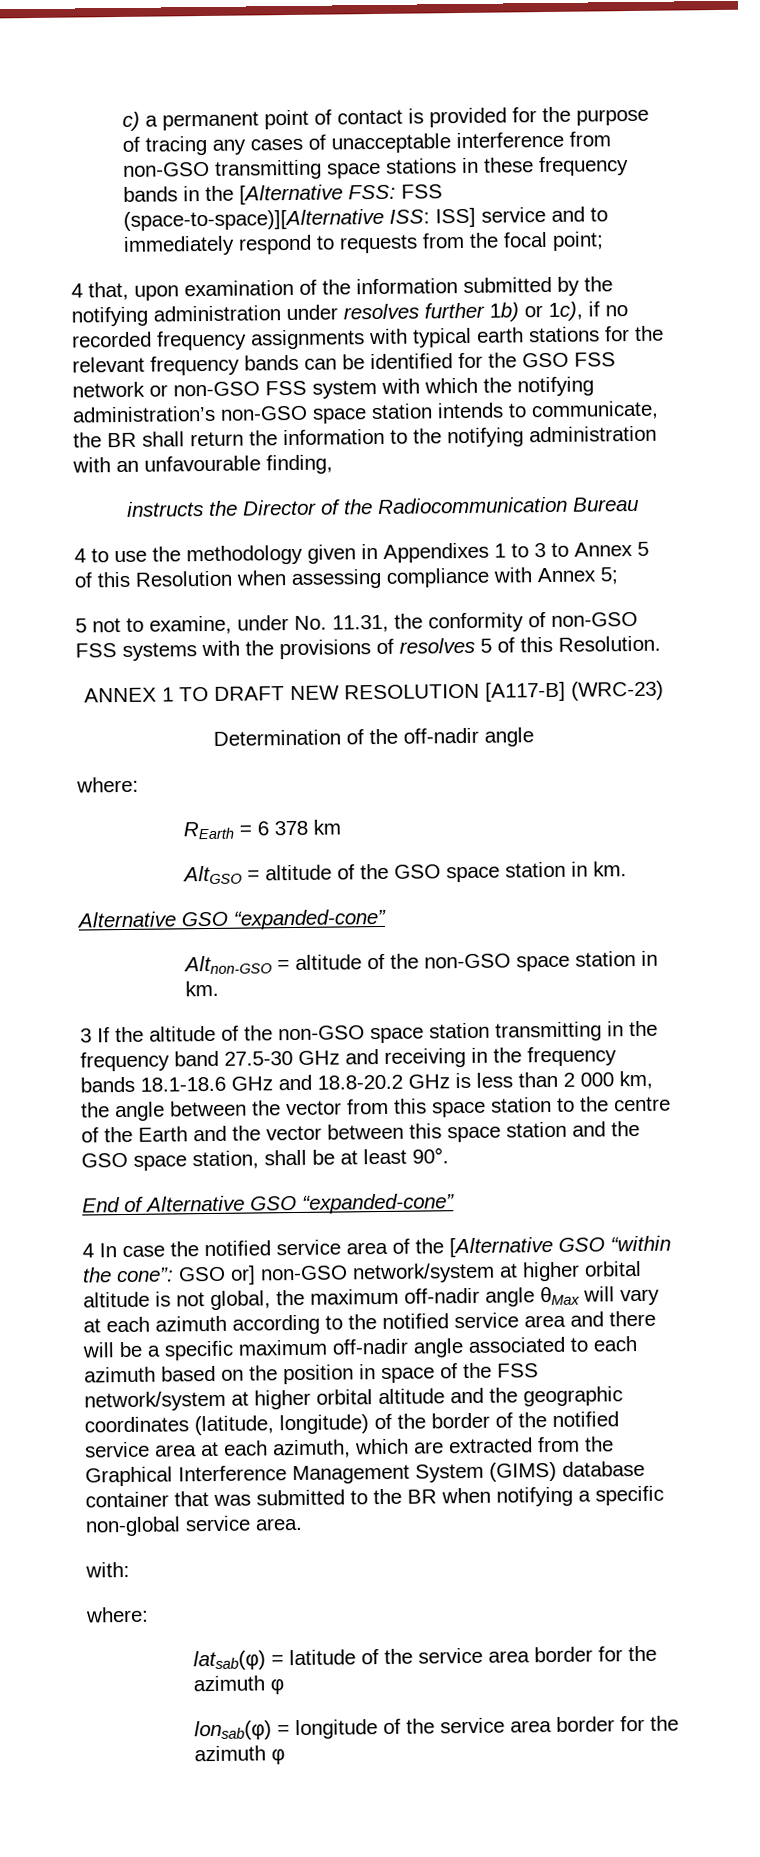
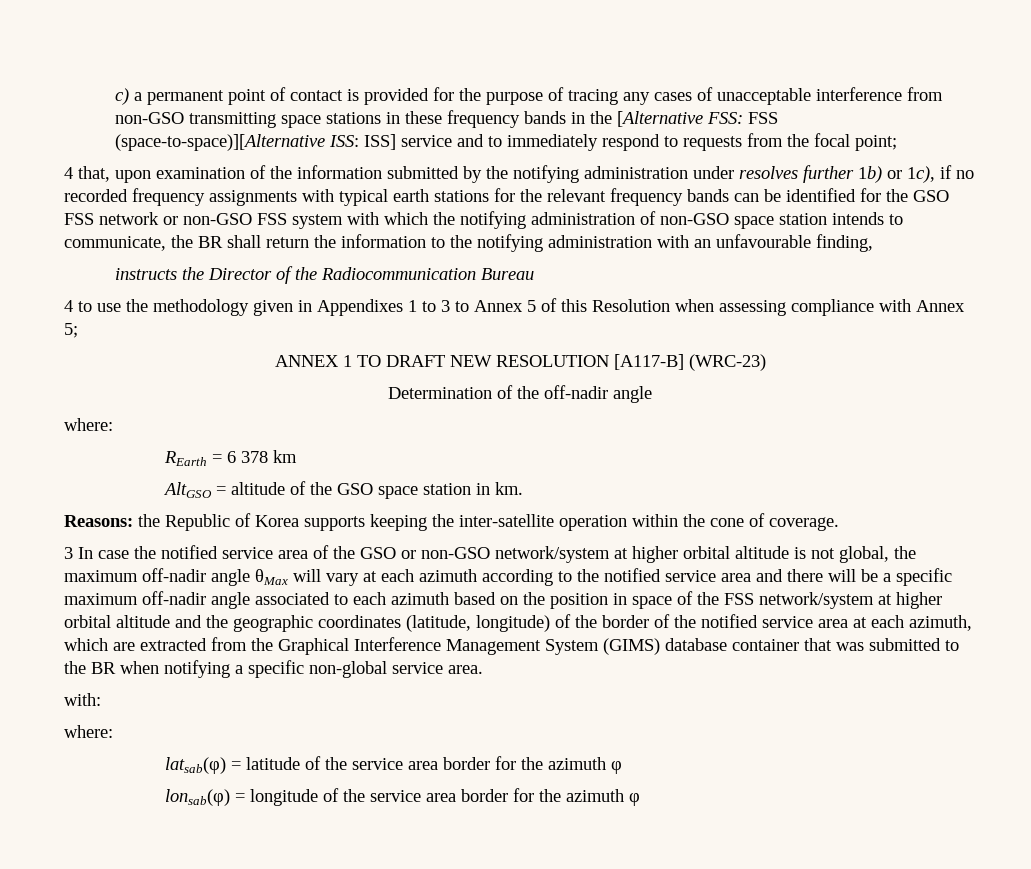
[72,405,216,423] administration’s -> [531,211,656,225] administration of
[75,611,638,635] [75,635,661,661] // 5 not to examine, under No. 11.31, the conformity of non-GSO FSS systems with the provisions of resolves 5 of this Resolution. -> (78, 330) none
[76,908,386,930] [182,950,658,975] [184,980,219,997] [80,1020,658,1044] [80,1046,617,1072] [80,1070,653,1093] [81,1096,671,1122] [81,1120,640,1143] [81,1147,449,1171] [82,1193,455,1214] [82,1243,94,1258] Alternative GSO “expanded-cone” // Altnon-GSO = altitude of the non-GSO space station in km. // 3 If the altitude of the non-GSO space station transmitting in the frequency band 27.5-30 GHz and receiving in the frequency bands 18.1-18.6 GHz and 18.8-20.2 GHz is less than 2 000 km, the angle between the vector from this space station to the centre of the Earth and the vector between this space station and the GSO space station, shall be at least 90°. // End of Alternative GSO “expanded-cone” // 4 -> [64,513,839,531] [64,547,73,559] Reasons: the Republic of Korea supports keeping the inter-satellite operation within the cone of coverage. // 3
[449,1235,671,1258] [82,1265,256,1285] [Alternative GSO “within the cone”: GSO or] -> [360,547,416,559] GSO or

